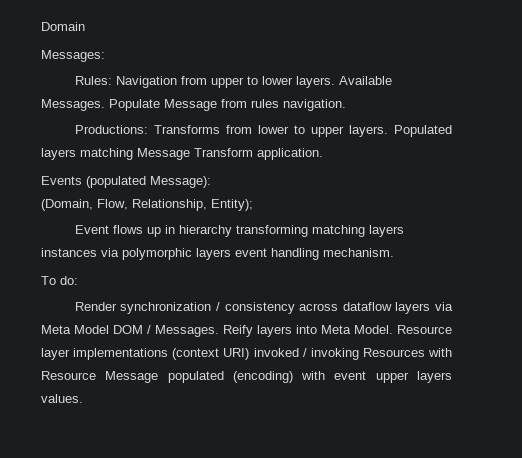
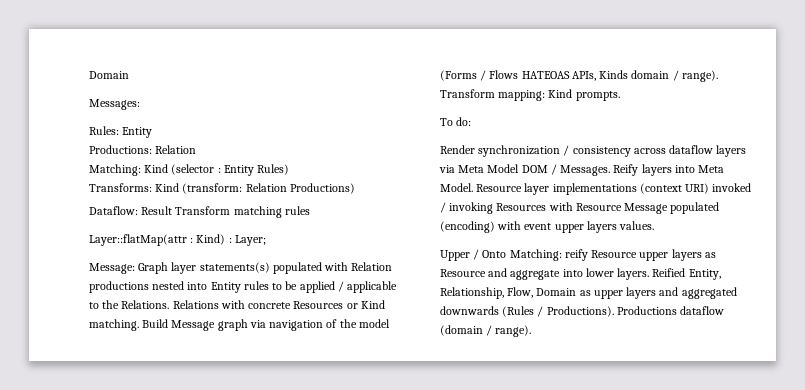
[115,76,392,88] [41,99,346,111] [74,125,452,137] [41,148,323,160] [41,176,211,188] [41,199,253,211] [74,225,404,237] [41,248,394,260] Navigation from upper to lower layers. Available Messages. Populate Message from rules navigation. // Productions: Transforms from lower to upper layers. Populated layers matching Message Transform application. // Events (populated Message): // (Domain, Flow, Relationship, Entity); // Event flows up in hierarchy transforming matching layers instances via polymorphic layers event handling mechanism. -> [122,127,153,138] [89,145,197,154] [89,164,290,176] [89,183,355,194] [89,206,310,218] [89,234,266,246] [89,262,393,274] [89,281,398,293] [89,300,385,309] [89,319,390,331] [440,70,718,82] [440,89,620,101] Entity // Productions: Relation // Matching: Kind (selector : Entity Rules) // Transforms: Kind (transform: Relation Productions) // Dataflow: Result Transform matching rules // Layer::flatMap(attr : Kind) : Layer; // Message: Graph layer statements(s) populated with Relation productions nested into Entity rules to be applied / applicable to the Relations. Relations with concrete Resources or Kind matching. Build Message graph via navigation of the model (Forms / Flows HATEOAS APIs, Kinds domain / range). Transform mapping: Kind prompts.
(83, 398) none -> [440,249,716,261] [440,268,721,280] [440,287,737,299] [440,306,725,317] [440,325,532,337] // Upper / Onto Matching: reify Resource upper layers as Resource and aggregate into lower layers. Reified Entity, Relationship, Flow, Domain as upper layers and aggregated downwards (Rules / Productions). Productions dataflow (domain / range).

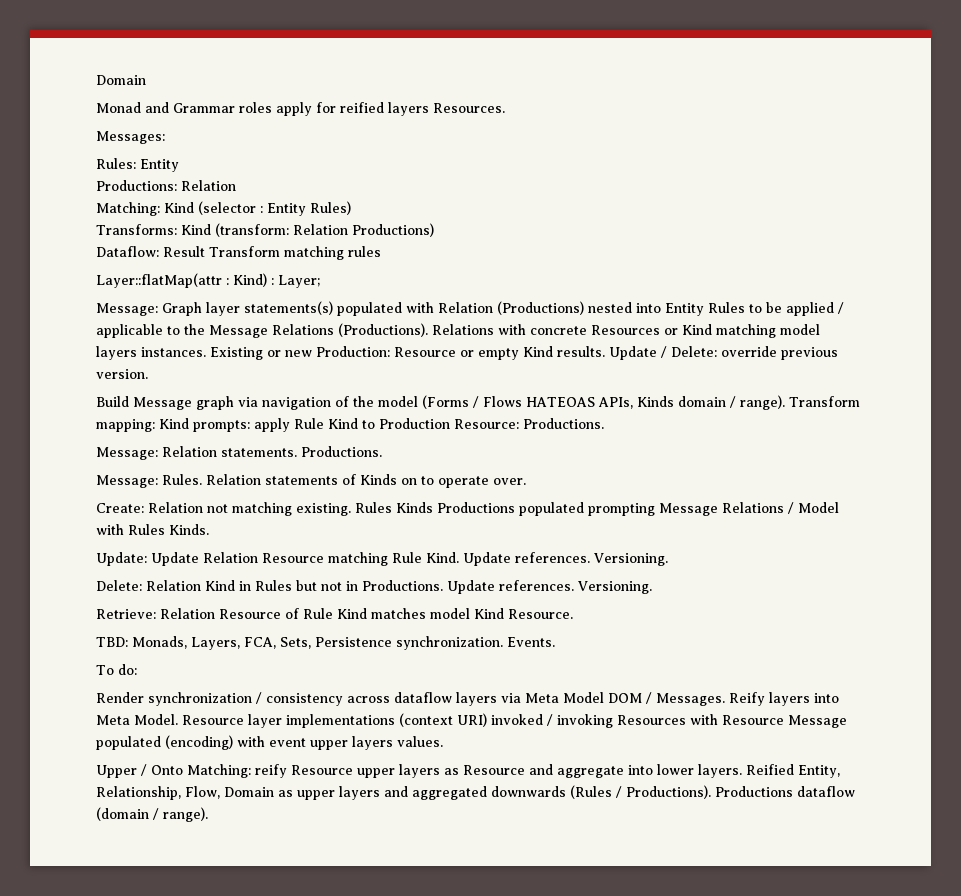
[89,71,129,79] Domain -> [96,75,146,85] [96,102,505,116] Domain // Monad and Grammar roles apply for reified layers Resources.
[89,281,149,293] productions -> [497,301,584,315] (Productions)
[243,281,269,290] rules -> [708,302,745,313] Rules
[121,300,170,309] Relations. -> [209,323,428,338] Message Relations (Productions).
[89,319,139,331] matching. -> [716,324,820,338] [96,346,838,360] [96,369,148,379] matching model layers instances. Existing or new Production: Resource or empty Kind results. Update / Delete: override previous version. //
[575,91,620,101] prompts. -> [193,418,604,432] [96,446,382,460] [96,474,526,488] [96,502,839,516] [96,524,209,535] [96,552,668,566] [96,580,652,594] [96,608,573,619] [96,636,555,650] prompts: apply Rule Kind to Production Resource: Productions. // Message: Relation statements. Productions. // Message: Rules. Relation statements of Kinds on to operate over. // Create: Relation not matching existing. Rules Kinds Productions populated prompting Message Relations / Model with Rules Kinds. // Update: Update Relation Resource matching Rule Kind. Update references. Versioning. // Delete: Relation Kind in Rules but not in Productions. Update references. Versioning. // Retrieve: Relation Resource of Rule Kind matches model Kind Resource. // TBD: Monads, Layers, FCA, Sets, Persistence synchronization. Events.

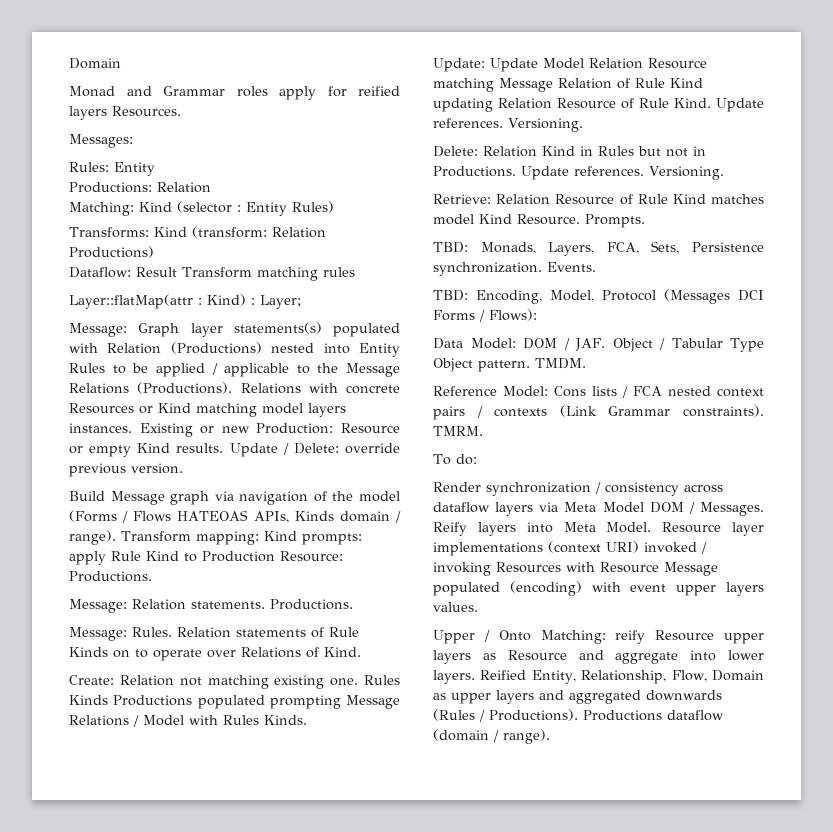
(356, 479) none -> [329,627,359,637] Rule
[493,478,526,485] over. -> [207,647,361,658] over Relations of Kind.
[296,503,351,516] existing. -> [274,675,359,689] existing one.
(199, 559) none -> [543,58,584,69] Model
(388, 559) none -> [499,78,703,92] [433,98,634,112] Message Relation of Rule Kind updating Relation Resource of
(573, 614) none -> [585,214,645,228] Prompts.
(555, 642) none -> [433,289,764,304] [433,309,537,322] [433,338,765,352] [433,358,586,372] [433,386,764,398] [433,405,764,420] [433,426,483,436] // TBD: Encoding, Model, Protocol (Messages DCI Forms / Flows): // Data Model: DOM / JAF. Object / Tabular Type Object pattern. TMDM. // Reference Model: Cons lists / FCA nested context pairs / contexts (Link Grammar constraints). TMRM.

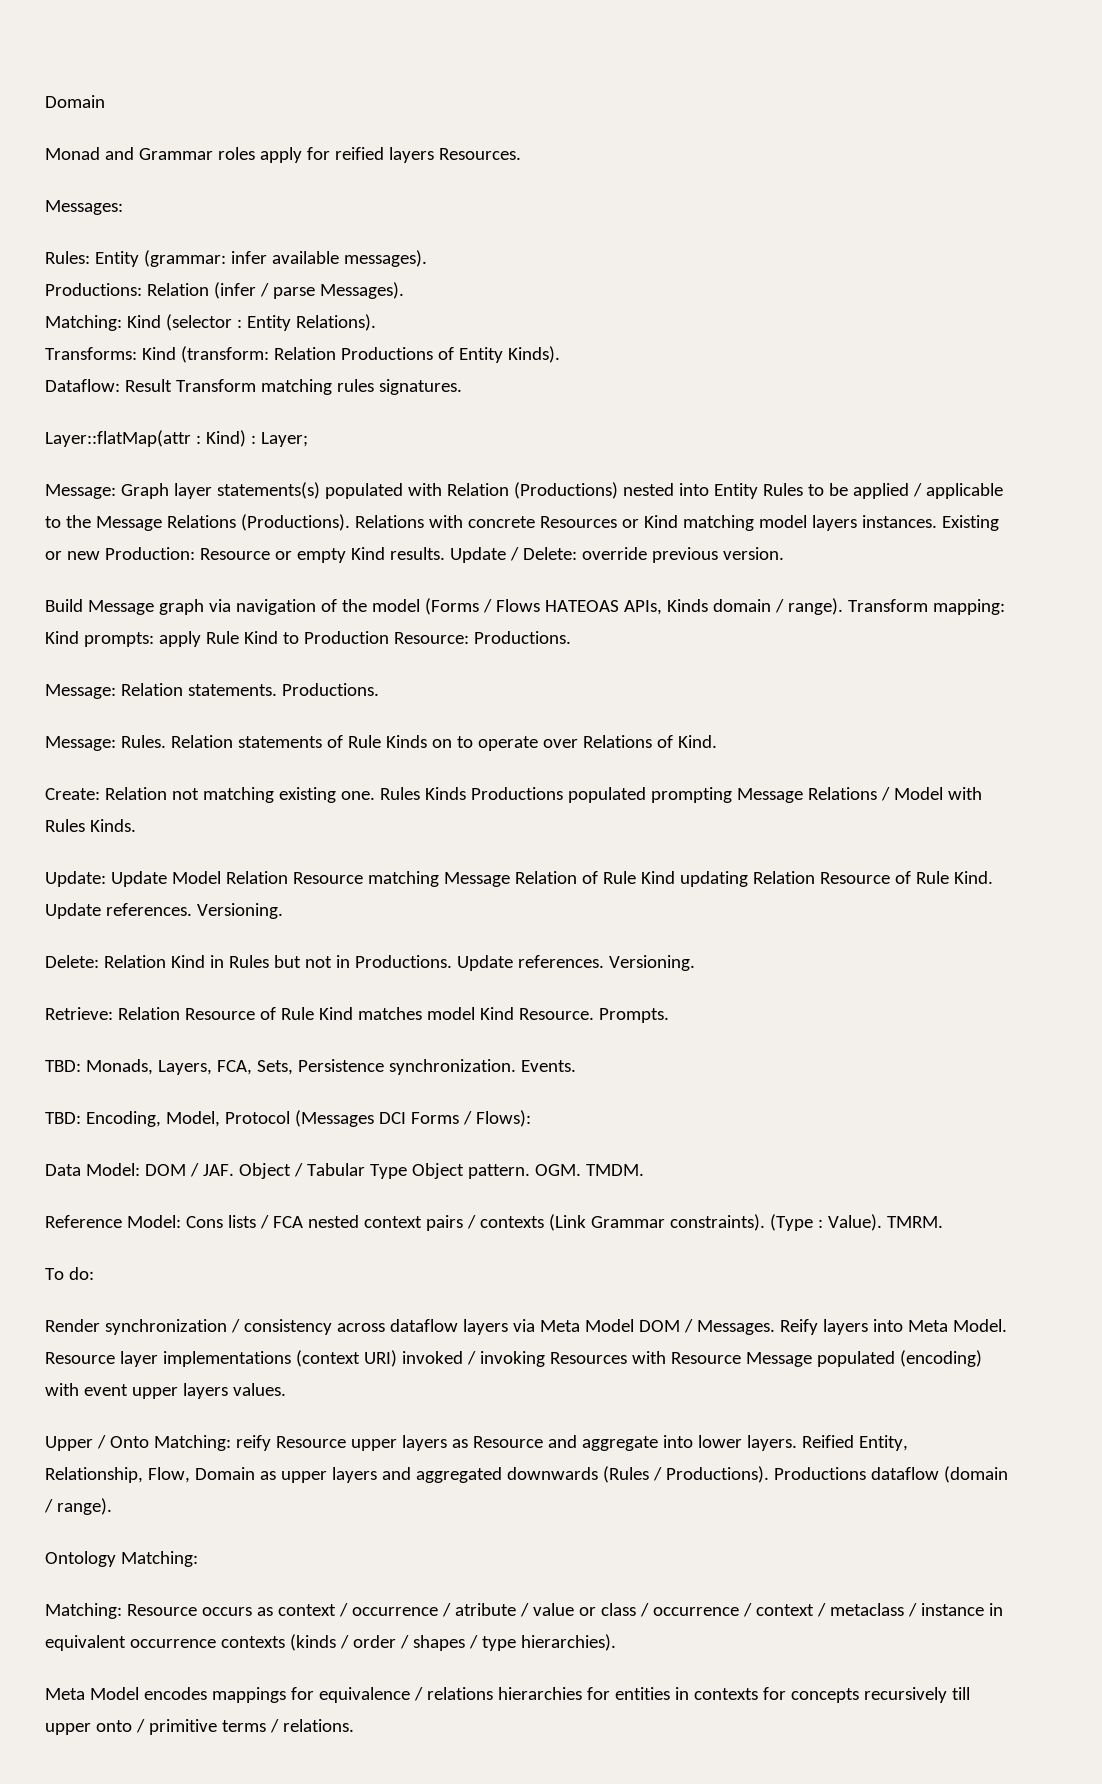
[69,182,211,193] // Productions: Relation -> [143,250,427,267] [45,282,404,299] (grammar: infer available messages). // Productions: Relation (infer / parse Messages).
[292,201,334,213] Rules) -> [295,314,376,331] Relations).
[69,246,154,258] Productions) -> [340,346,560,363] Productions of Entity Kinds).
(355, 272) none -> [378,379,462,395] signatures.
(530, 366) none -> [534,1164,581,1176] OGM.
(764, 411) none -> [769,1214,882,1231] (Type : Value).
(550, 736) none -> [45,1551,198,1567] [45,1603,1003,1619] [45,1634,616,1651] [45,1687,970,1703] [45,1719,354,1735] // Ontology Matching: // Matching: Resource occurs as context / occurrence / atribute / value or class / occurrence / context / metaclass / instance in equivalent occurrence contexts (kinds / order / shapes / type hierarchies). // Meta Model encodes mappings for equivalence / relations hierarchies for entities in contexts for concepts recursively till upper onto / primitive terms / relations.

